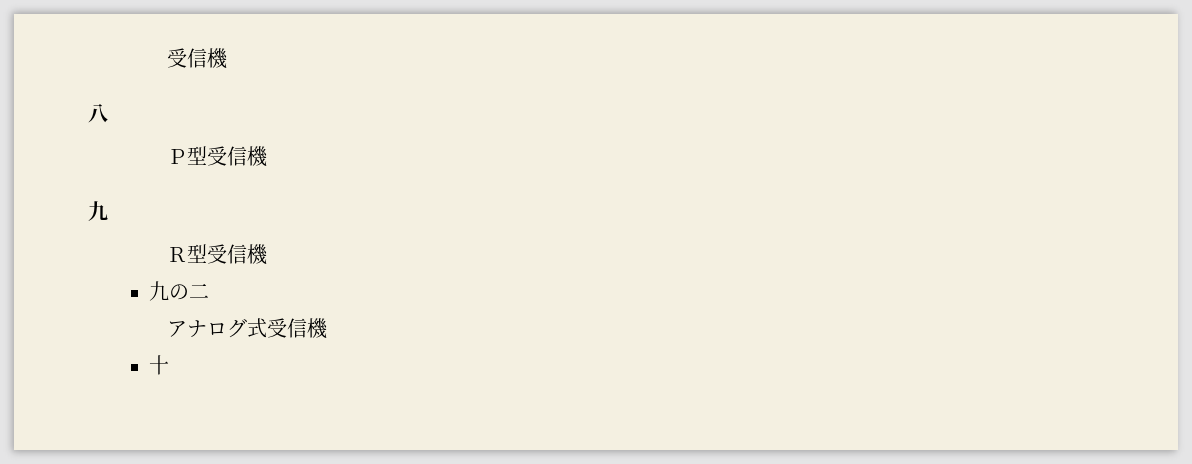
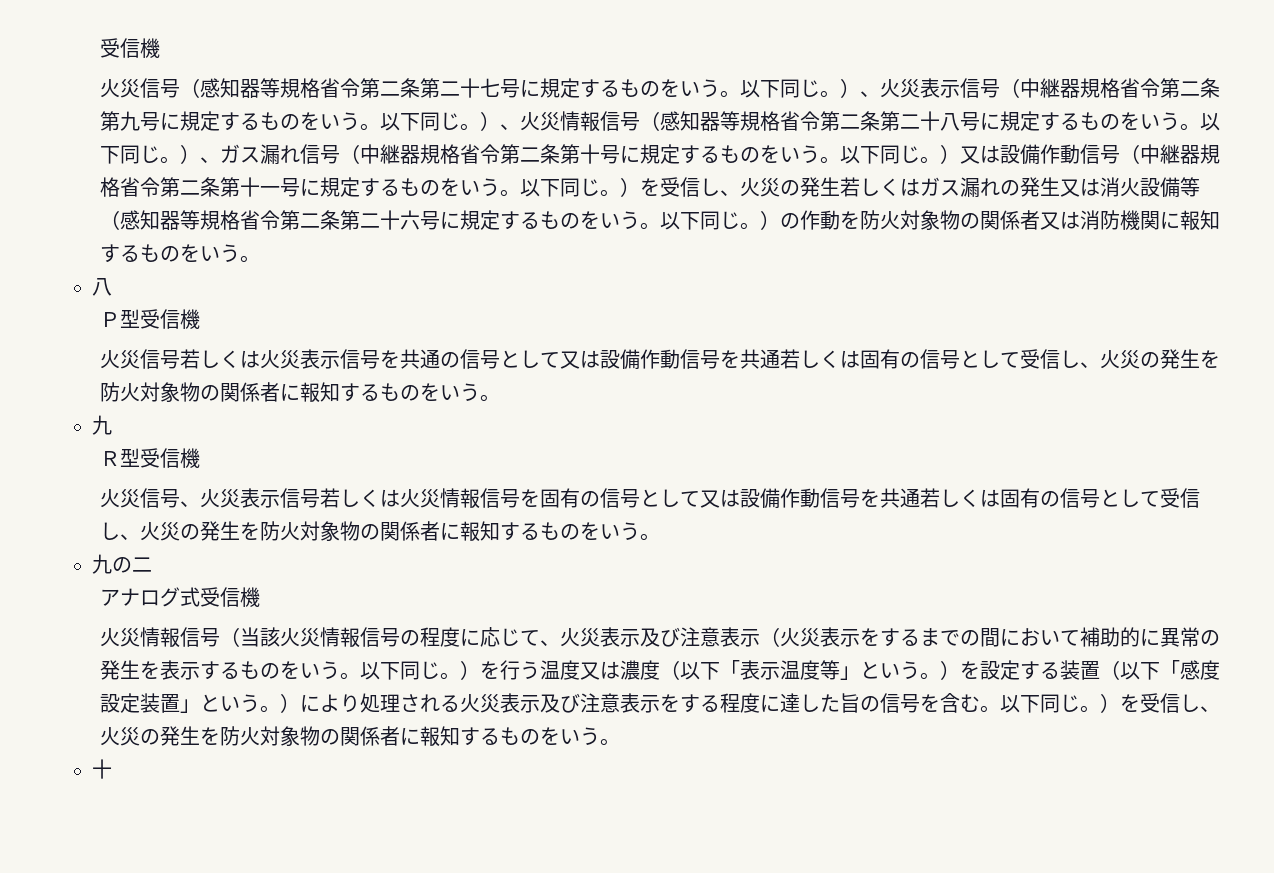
[166,48,228,69] [88,103,108,123] [166,146,268,167] [88,201,108,221] [166,244,268,265] 受信機 // 八 // Ｐ型受信機 // 九 // Ｒ型受信機 -> [99,38,160,58] [99,78,1220,98] [99,111,1220,132] [99,144,1220,165] [99,177,1200,198] [99,210,1220,231] [99,244,260,263] [92,278,113,296] [99,309,200,329] [99,349,1220,370] [99,382,500,403] [92,415,113,435] [99,448,200,468] [99,488,1200,509] [99,521,660,542] 受信機 // 火災信号（感知器等規格省令第二条第二十七号に規定するものをいう。以下同じ。）、火災表示信号（中継器規格省令第二条第九号に規定するものをいう。以下同じ。）、火災情報信号（感知器等規格省令第二条第二十八号に規定するものをいう。以下同じ。）、ガス漏れ信号（中継器規格省令第二条第十号に規定するものをいう。以下同じ。）又は設備作動信号（中継器規格省令第二条第十一号に規定するものをいう。以下同じ。）を受信し、火災の発生若しくはガス漏れの発生又は消火設備等（感知器等規格省令第二条第二十六号に規定するものをいう。以下同じ。）の作動を防火対象物の関係者又は消防機関に報知するものをいう。 // 八 // Ｐ型受信機 // 火災信号若しくは火災表示信号を共通の信号として又は設備作動信号を共通若しくは固有の信号として受信し、火災の発生を防火対象物の関係者に報知するものをいう。 // 九 // Ｒ型受信機 // 火災信号、火災表示信号若しくは火災情報信号を固有の信号として又は設備作動信号を共通若しくは固有の信号として受信し、火災の発生を防火対象物の関係者に報知するものをいう。
(328, 328) none -> [99,627,1220,648] [99,660,1220,680] [99,693,1220,713] [99,726,620,747] // 火災情報信号（当該火災情報信号の程度に応じて、火災表示及び注意表示（火災表示をするまでの間において補助的に異常の発生を表示するものをいう。以下同じ。）を行う温度又は濃度（以下「表示温度等」という。）を設定する装置（以下「感度設定装置」という。）により処理される火災表示及び注意表示をする程度に達した旨の信号を含む。以下同じ。）を受信し、火災の発生を防火対象物の関係者に報知するものをいう。

